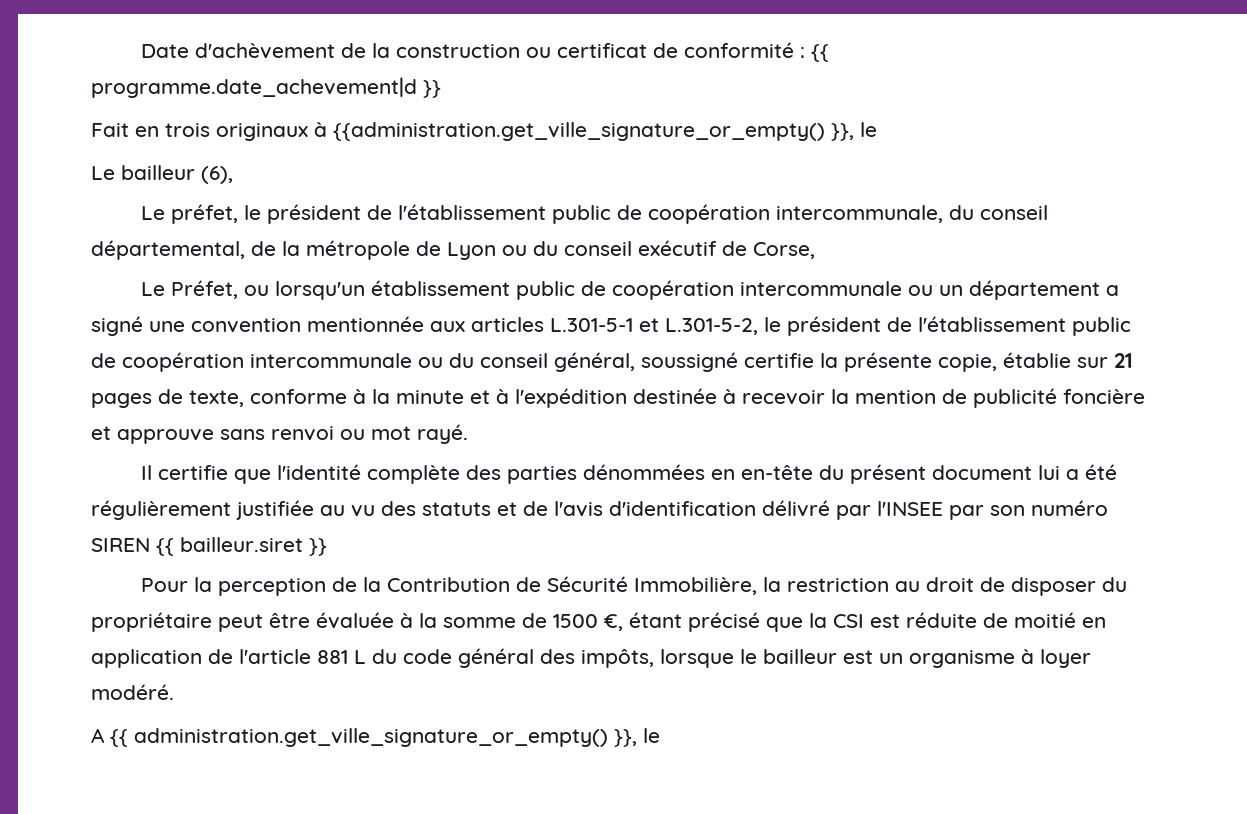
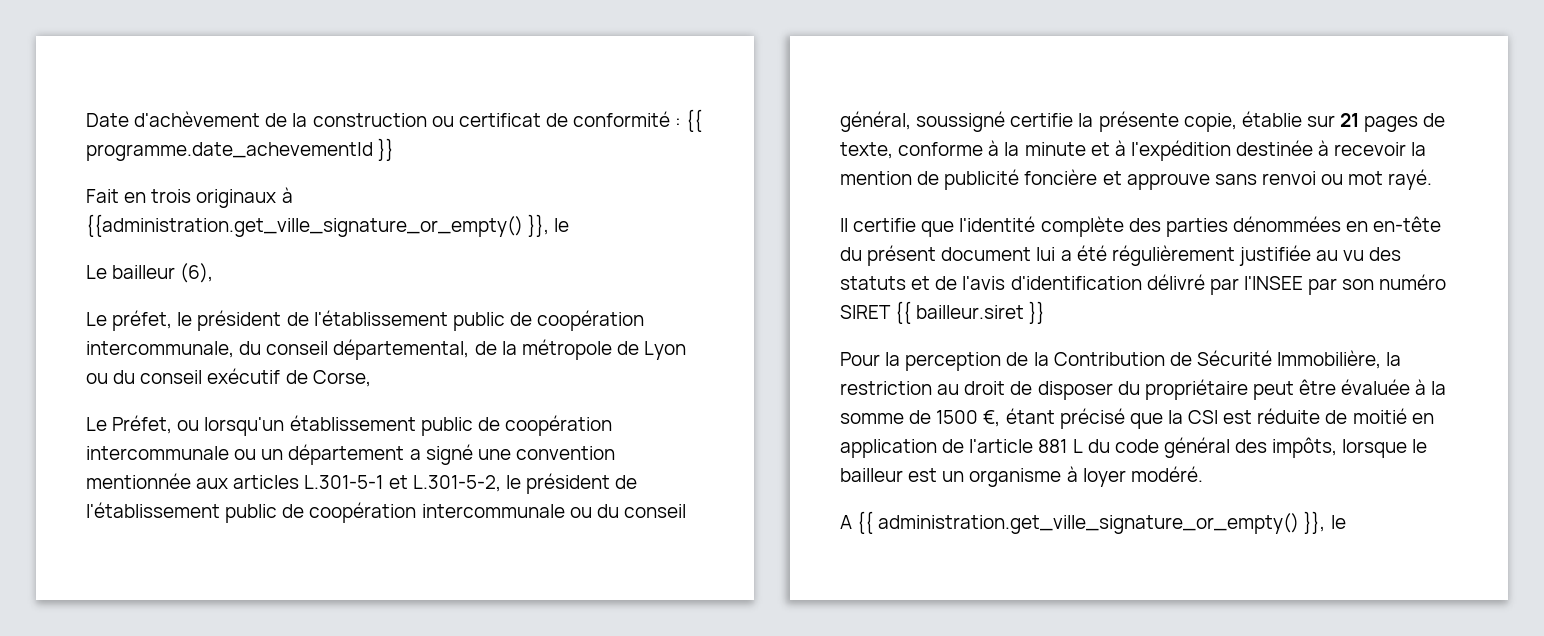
[91,538,150,552] SIREN -> [840,305,891,319] SIRET

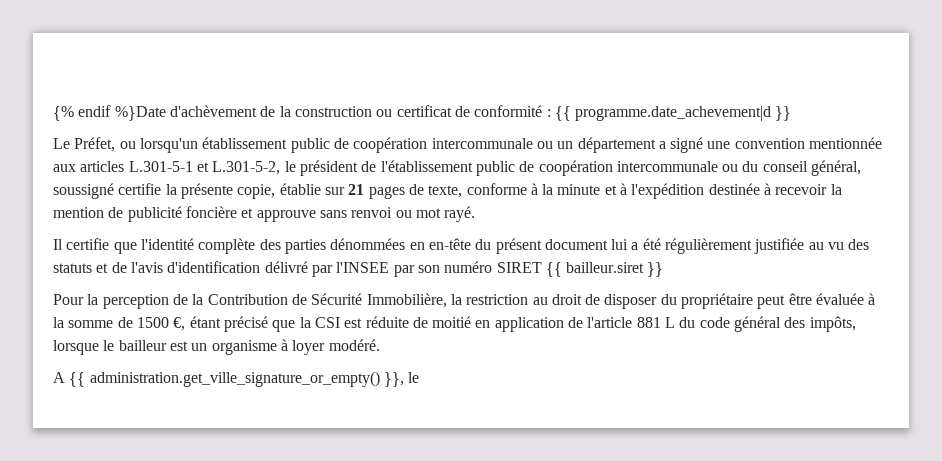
[86,113,129,127] Date -> [53,105,166,121] {% endif %}Date
[86,187,293,208] [86,214,570,237] [86,263,214,283] [86,310,645,331] [86,339,687,360] [86,368,371,387] // Fait en trois originaux à {{administration.get_ville_signature_or_empty() }}, le // Le bailleur (6), // Le préfet, le président de l'établissement public de coopération intercommunale, du conseil départemental, de la métropole de Lyon ou du conseil exécutif de Corse, -> (792, 113) none

